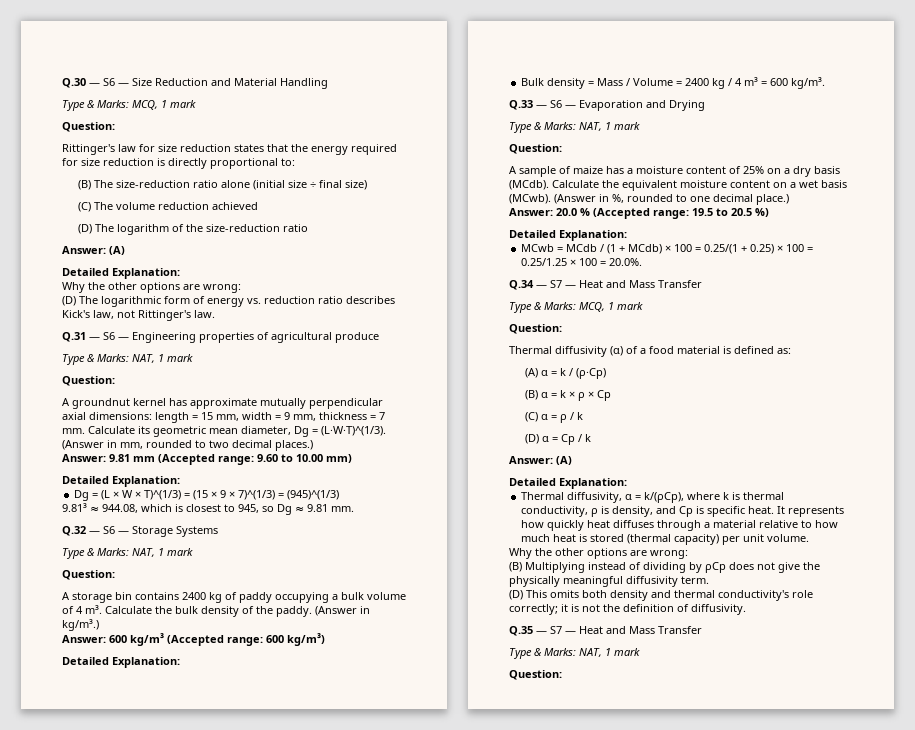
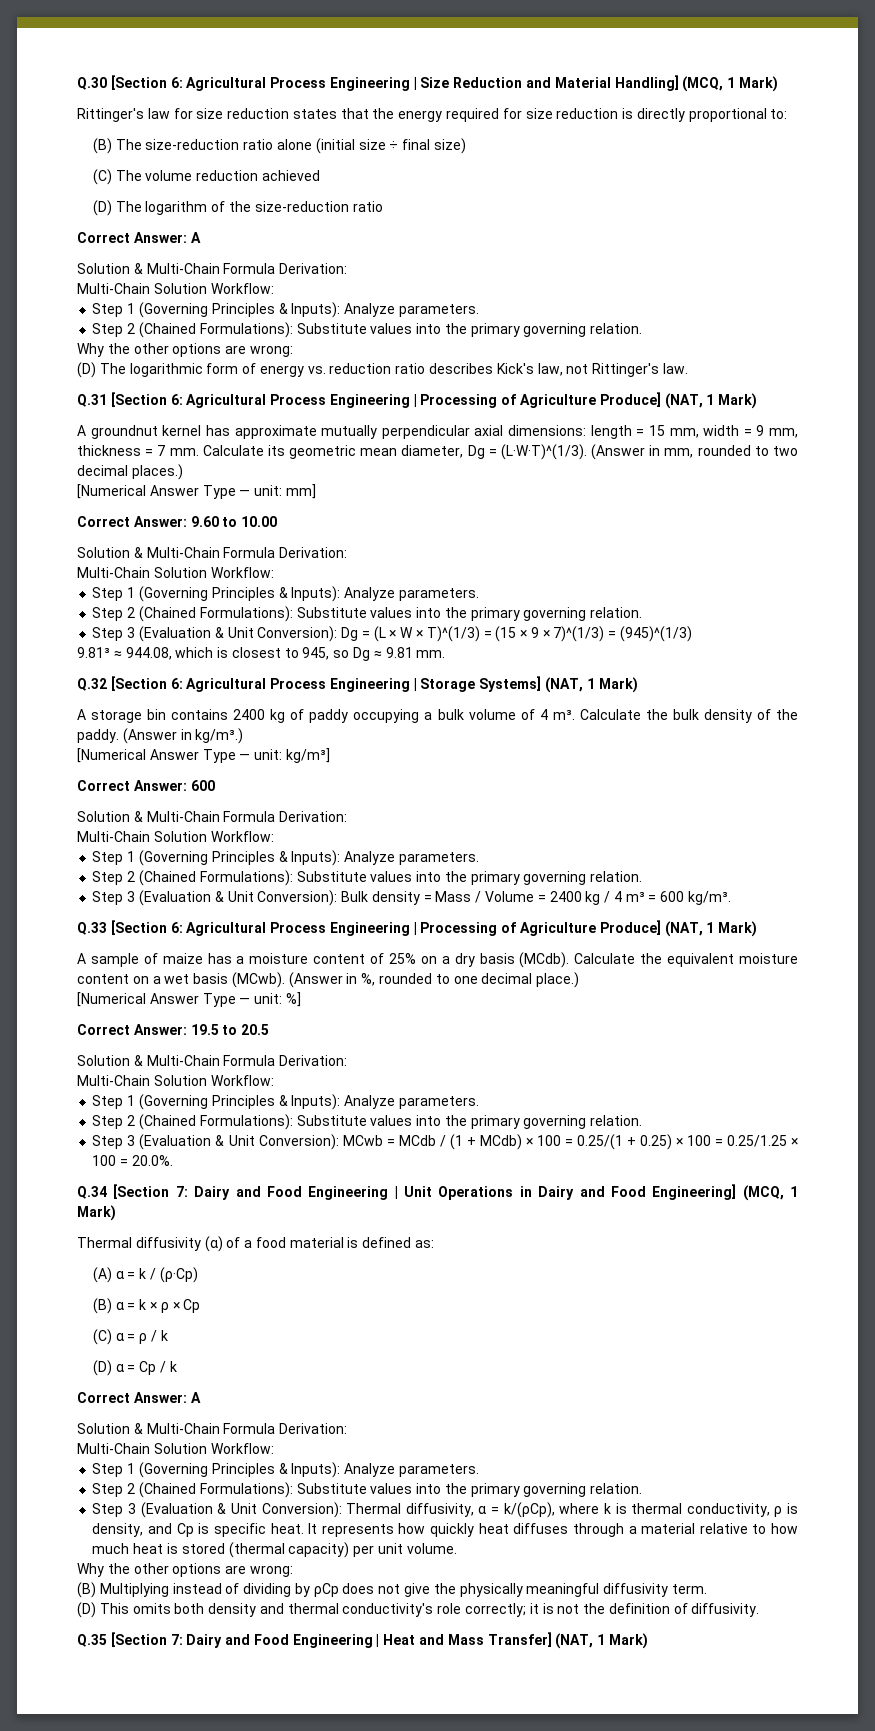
[89,78,328,89] [62,100,196,111] [62,122,115,132] — S6 — Size Reduction and Material Handling // Type & Marks: MCQ, 1 mark // Question: -> [110,75,778,92] [Section 6: Agricultural Process Engineering | Size Reduction and Material Handling] (MCQ, 1 Mark)
[62,246,125,255] [62,268,180,279] Answer: (A) // Detailed Explanation: -> [77,232,201,243] [77,263,348,274] [77,283,274,294] [92,302,479,318] [92,322,643,338] Correct Answer: A // Solution & Multi-Chain Formula Derivation: // Multi-Chain Solution Workflow: // Step 1 (Governing Principles & Inputs): Analyze parameters. // Step 2 (Chained Formulations): Substitute values into the primary governing relation.
[89,332,379,343] [62,354,193,365] [62,376,115,386] — S6 — Engineering properties of agricultural produce // Type & Marks: NAT, 1 mark // Question: -> [110,392,758,409] [Section 6: Agricultural Process Engineering | Processing of Agriculture Produce] (NAT, 1 Mark)
[62,454,352,465] [62,476,180,487] Answer: 9.81 mm (Accepted range: 9.60 to 10.00 mm) // Detailed Explanation: // -> [77,484,316,499] [77,516,278,527] [77,547,348,558] [77,567,274,578] [92,586,479,602] [92,606,643,622] [92,626,338,642] [Numerical Answer Type — unit: mm] // Correct Answer: 9.60 to 10.00 // Solution & Multi-Chain Formula Derivation: // Multi-Chain Solution Workflow: // Step 1 (Governing Principles & Inputs): Analyze parameters. // Step 2 (Chained Formulations): Substitute values into the primary governing relation. // Step 3 (Evaluation & Unit Conversion):
[89,526,218,537] [62,548,193,559] [62,570,115,580] — S6 — Storage Systems // Type & Marks: NAT, 1 mark // Question: -> [110,676,638,693] [Section 6: Agricultural Process Engineering | Storage Systems] (NAT, 1 Mark)
[62,633,325,646] [62,657,180,668] Answer: 600 kg/m³ (Accepted range: 600 kg/m³) // Detailed Explanation: // -> [77,748,330,763] [77,780,215,791] [77,811,348,822] [77,831,274,842] [92,850,479,866] [92,870,643,886] [92,890,338,906] [Numerical Answer Type — unit: kg/m³] // Correct Answer: 600 // Solution & Multi-Chain Formula Derivation: // Multi-Chain Solution Workflow: // Step 1 (Governing Principles & Inputs): Analyze parameters. // Step 2 (Chained Formulations): Substitute values into the primary governing relation. // Step 3 (Evaluation & Unit Conversion):
[536,100,705,111] [509,122,640,133] [509,144,562,154] — S6 — Evaporation and Drying // Type & Marks: NAT, 1 mark // Question: -> [110,920,758,937] [Section 6: Agricultural Process Engineering | Processing of Agriculture Produce] (NAT, 1 Mark)
[509,208,769,219] [509,230,627,241] Answer: 20.0 % (Accepted range: 19.5 to 20.5 %) // Detailed Explanation: // -> [77,992,301,1007] [77,1024,270,1035] [77,1055,348,1066] [77,1075,274,1086] [92,1094,479,1110] [92,1114,643,1130] [92,1134,339,1150] [Numerical Answer Type — unit: %] // Correct Answer: 19.5 to 20.5 // Solution & Multi-Chain Formula Derivation: // Multi-Chain Solution Workflow: // Step 1 (Governing Principles & Inputs): Analyze parameters. // Step 2 (Chained Formulations): Substitute values into the primary governing relation. // Step 3 (Evaluation & Unit Conversion):
[536,280,702,288] [509,302,643,313] [509,324,562,334] — S7 — Heat and Mass Transfer // Type & Marks: MCQ, 1 mark // Question: -> [113,1184,798,1201] [77,1205,116,1221] [Section 7: Dairy and Food Engineering | Unit Operations in Dairy and Food Engineering] (MCQ, 1 Mark)
[509,456,572,465] [509,478,627,489] Answer: (A) // Detailed Explanation: // -> [77,1392,201,1403] [77,1423,348,1434] [77,1443,274,1454] [92,1462,479,1478] [92,1482,643,1498] [92,1502,342,1518] Correct Answer: A // Solution & Multi-Chain Formula Derivation: // Multi-Chain Solution Workflow: // Step 1 (Governing Principles & Inputs): Analyze parameters. // Step 2 (Chained Formulations): Substitute values into the primary governing relation. // Step 3 (Evaluation & Unit Conversion):
[536,626,702,634] [509,648,640,659] [509,670,562,680] — S7 — Heat and Mass Transfer // Type & Marks: NAT, 1 mark // Question: -> [110,1632,648,1649] [Section 7: Dairy and Food Engineering | Heat and Mass Transfer] (NAT, 1 Mark)

